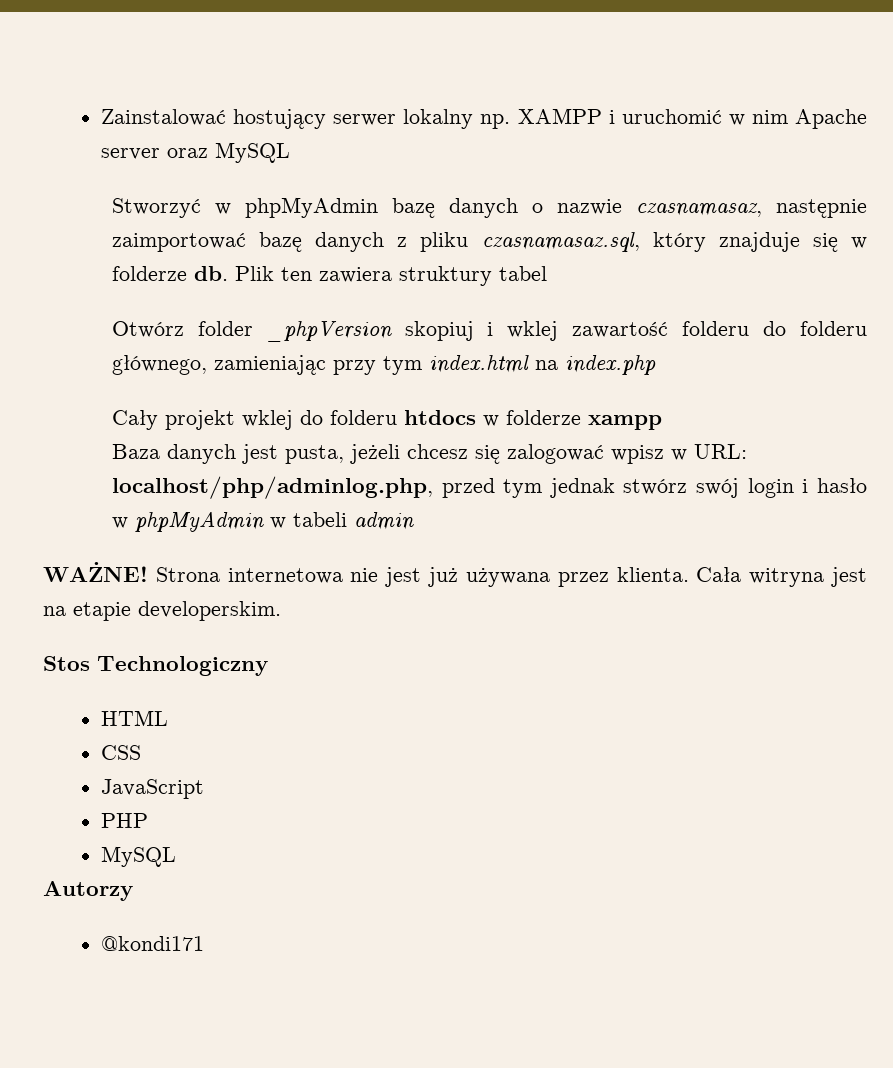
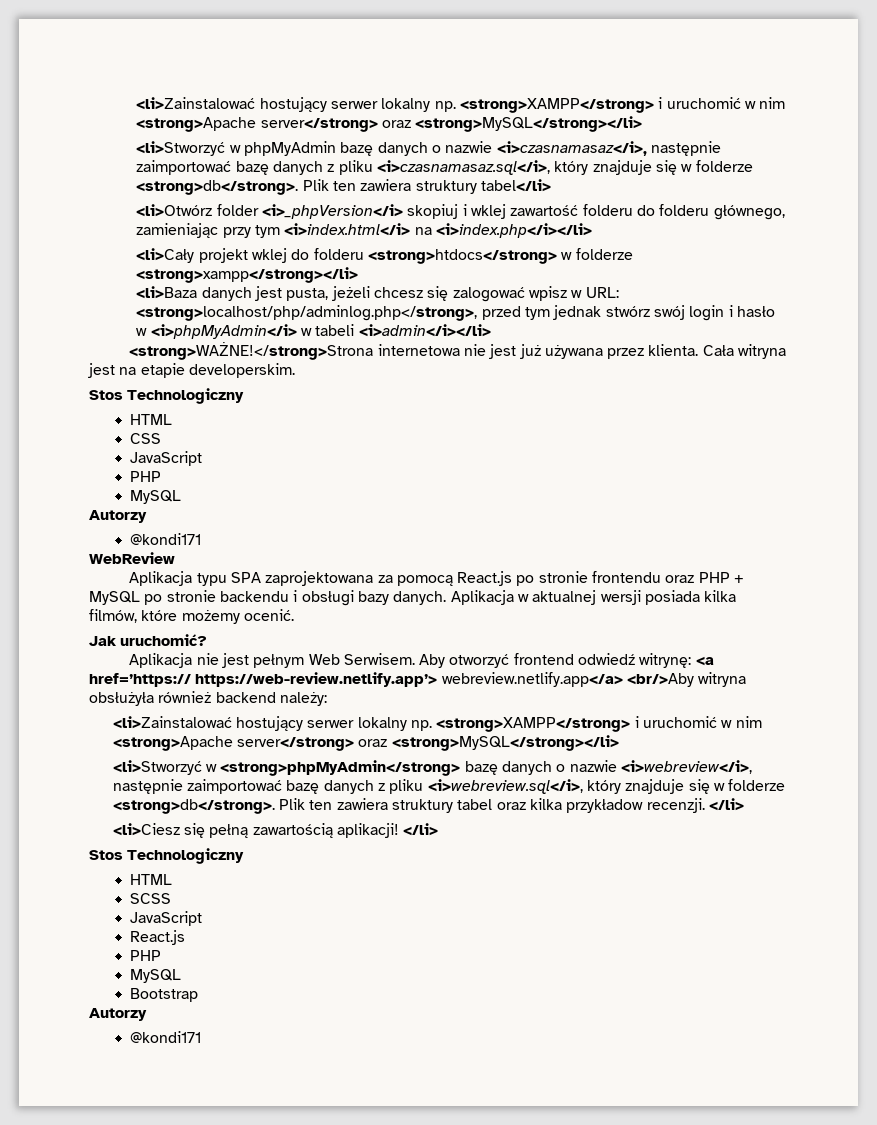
[101,108,867,129] [101,142,291,163] [111,198,201,218] Zainstalować hostujący serwer lokalny np. XAMPP i uruchomić w nim Apache server oraz MySQL // Stworzyć -> [136,97,786,113] [136,116,643,132] [136,141,226,156] <li>Zainstalować hostujący serwer lokalny np. <strong>XAMPP</strong> i uruchomić w nim <strong>Apache server</strong> oraz <strong>MySQL</strong></li> // <li>Stworzyć
[635,199,868,218] [111,232,867,253] [111,266,547,286] [111,321,392,342] czasnamasaz, następnie zaimportować bazę danych z pliku czasnamasaz.sql, który znajduje się w folderze db. Plik ten zawiera struktury tabel // Otwórz folder _phpVersion -> [496,141,721,156] [136,160,753,175] [136,179,551,195] [136,204,404,219] <i>czasnamasaz</i>, następnie zaimportować bazę danych z pliku <i>czasnamasaz.sql</i>, który znajduje się w folderze <strong>db</strong>. Plik ten zawiera struktury tabel</li> // <li>Otwórz folder <i>_phpVersion</i>
[428,355,656,375] [111,410,158,430] index.html na index.php // Cały -> [284,223,592,238] [136,248,195,263] <i>index.html</i> na <i>index.php</i></li> // <li>Cały
[403,410,662,430] [111,444,160,459] htdocs w folderze xampp // Baza -> [367,248,633,264] [136,267,359,283] [136,286,198,299] <strong>htdocs</strong> w folderze <strong>xampp</strong></li> // <li>Baza
[111,476,433,499] localhost/php/adminlog.php, -> [136,305,478,321] <strong>localhost/php/adminlog.php</strong>,
[134,511,264,532] phpMyAdmin -> [150,324,297,339] <i>phpMyAdmin</i>
[353,512,414,530] [43,562,220,582] admin // WAŻNE! Strona -> [358,324,491,337] [129,342,374,360] <i>admin</i></li> // <strong>WAŻNE!</strong>Strona
(205, 943) none -> [89,552,175,564] [129,571,745,586] [89,590,737,606] [89,609,294,624] [89,634,208,646] [129,653,714,668] [89,672,747,687] [89,691,327,706] [112,716,762,732] [112,735,619,751] [112,760,752,776] [112,779,786,794] [112,798,744,814] [112,823,439,838] [89,848,245,864] [130,874,173,885] [130,893,172,904] [130,911,203,926] [130,930,186,945] [130,950,162,961] [130,969,182,983] [130,988,199,1002] [89,1008,147,1021] [130,1031,202,1043] // WebReview // Aplikacja typu SPA zaprojektowana za pomocą React.js po stronie frontendu oraz PHP + MySQL po stronie backendu i obsługi bazy danych. Aplikacja w aktualnej wersji posiada kilka filmów, które możemy ocenić. // Jak uruchomić? // Aplikacja nie jest pełnym Web Serwisem. Aby otworzyć frontend odwiedź witrynę: <a href=’https:// https://web-review.netlify.app’> webreview.netlify.app</a> <br/>Aby witryna obsłużyła również backend należy: // <li>Zainstalować hostujący serwer lokalny np. <strong>XAMPP</strong> i uruchomić w nim <strong>Apache server</strong> oraz <strong>MySQL</strong></li> // <li>Stworzyć w <strong>phpMyAdmin</strong> bazę danych o nazwie <i>webreview</i>, następnie zaimportować bazę danych z pliku <i>webreview.sql</i>, który znajduje się w folderze <strong>db</strong>. Plik ten zawiera struktury tabel oraz kilka przykładow recenzji. </li> // <li>Ciesz się pełną zawartością aplikacji! </li> // Stos Technologiczny // HTML // SCSS // JavaScript // React.js // PHP // MySQL // Bootstrap // Autorzy // @kondi171

